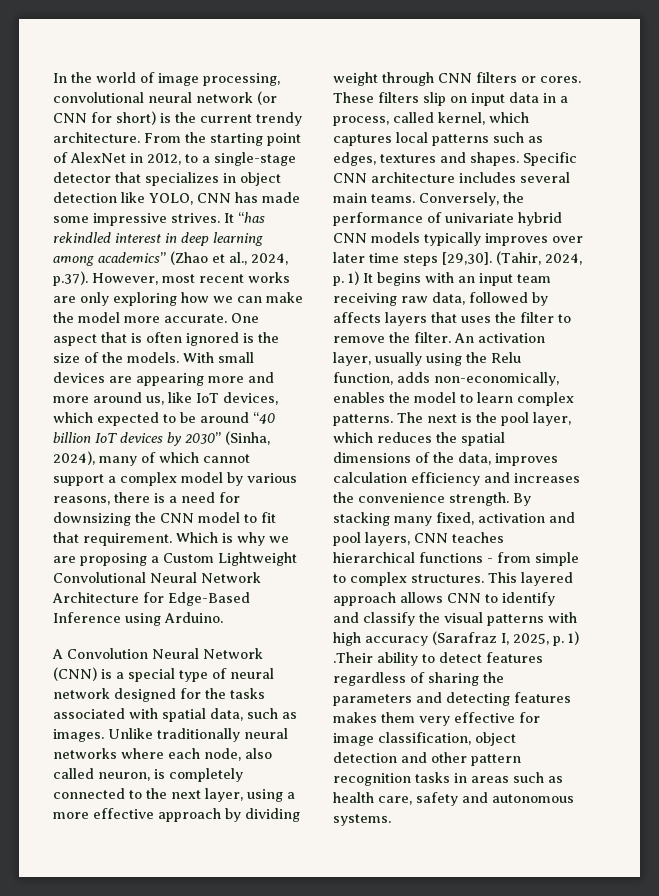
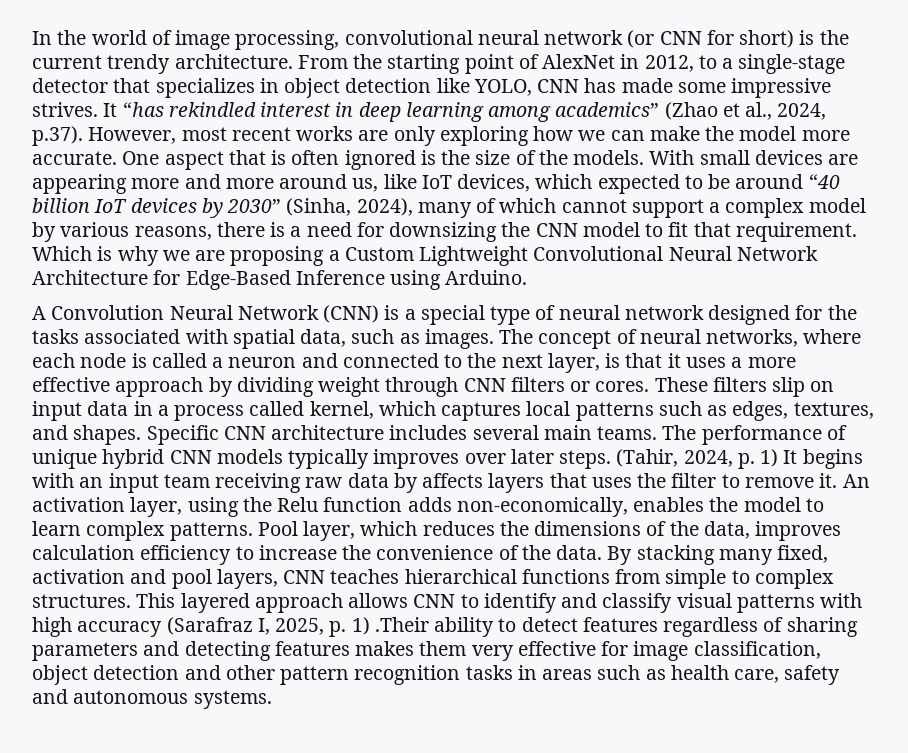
[108,728,288,742] [53,748,272,761] [53,768,243,782] Unlike traditionally neural networks where each node, also called neuron, is completely -> [499,329,862,349] [32,353,338,368] The concept of neural networks, where each node is called a neuron and
[247,789,283,802] using -> [605,353,726,368] is that it uses
[333,116,389,126] process, -> [174,405,245,421] process
[380,154,436,163] textures -> [793,402,874,419] textures,
[419,192,524,206] Conversely, the -> [662,425,697,440] The
[445,213,514,223] univariate -> [32,449,97,469] unique
[369,252,492,266] time steps [29,30]. -> [559,450,612,469] steps.
[432,292,528,305] data, followed -> [347,473,389,488] data
[389,332,451,343] the filter. -> [819,473,838,488] it.
[375,352,422,366] usually -> (183, 507) none
[333,372,393,385] function, -> [323,497,403,512] function
[397,412,529,426] The next is the pool -> [257,521,298,536] Pool
[461,432,505,446] spatial -> (529, 528) none
[484,472,580,483] [333,492,509,506] and increases the convenience strength. -> [235,545,603,560] to increase the convenience of the data.
[487,558,493,563] - -> (610, 576) none
[419,612,440,623] the -> (673, 603) none
[483,672,504,683] the -> (858, 627) none

